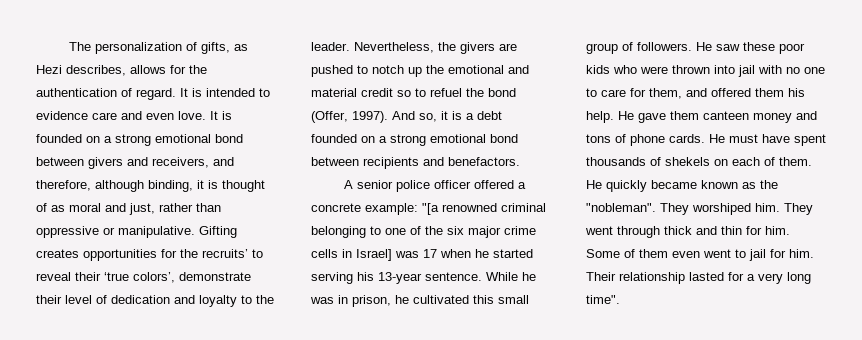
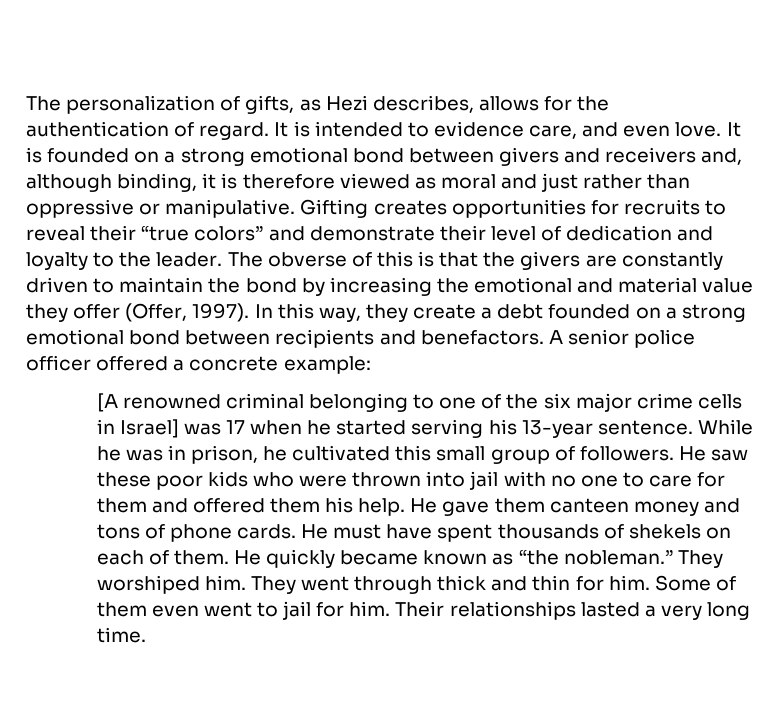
[92,112,117,120] care -> [529,125,578,139] care,
[152,157,234,168] [36,180,91,191] receivers, and therefore, -> [605,147,743,165] receivers and,
[222,180,265,192] [36,203,47,212] thought of -> [242,173,410,189] therefore viewed
[129,203,155,215] just, -> [541,173,579,192] just
[180,249,248,258] the recruits’ -> [623,199,700,215] recruits
[104,272,175,283] ‘true colors’, -> [141,225,305,241] “true colors” and
[354,42,517,54] [311,65,529,77] [311,88,516,97] [311,111,462,123] Nevertheless, the givers are pushed to notch up the emotional and material credit so to refuel the bond (Offer, 1997). And so, it is -> [227,251,723,270] [26,277,754,296] [26,303,477,322] The obverse of this is that the givers are constantly driven to maintain the bond by increasing the emotional and material value they offer (Offer, 1997). In this way, they create
(520, 161) // -> (544, 337) none
[422,203,439,215] "[a -> [96,393,118,412] // [A
[649,88,682,99] them, -> [96,498,147,513] them
[760,180,778,189] [586,203,656,212] the "nobleman". -> [518,549,673,565] “the nobleman.”
[619,272,744,284] relationship lasted for -> [449,601,640,620] relationships lasted
[586,295,620,304] time". -> [96,627,146,643] time.

